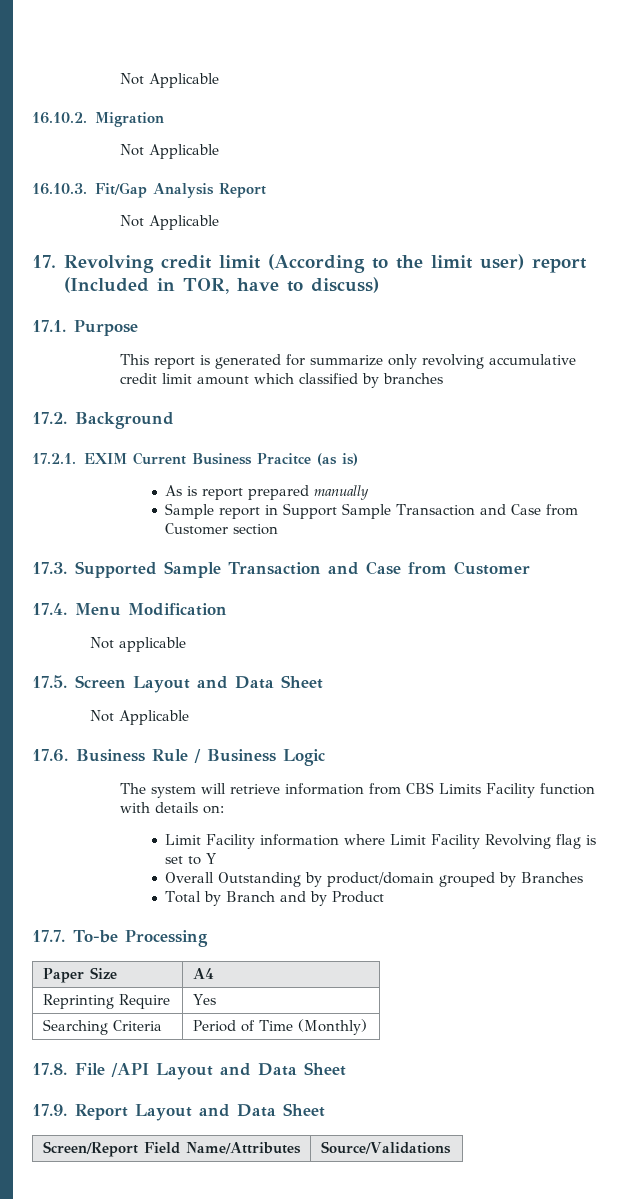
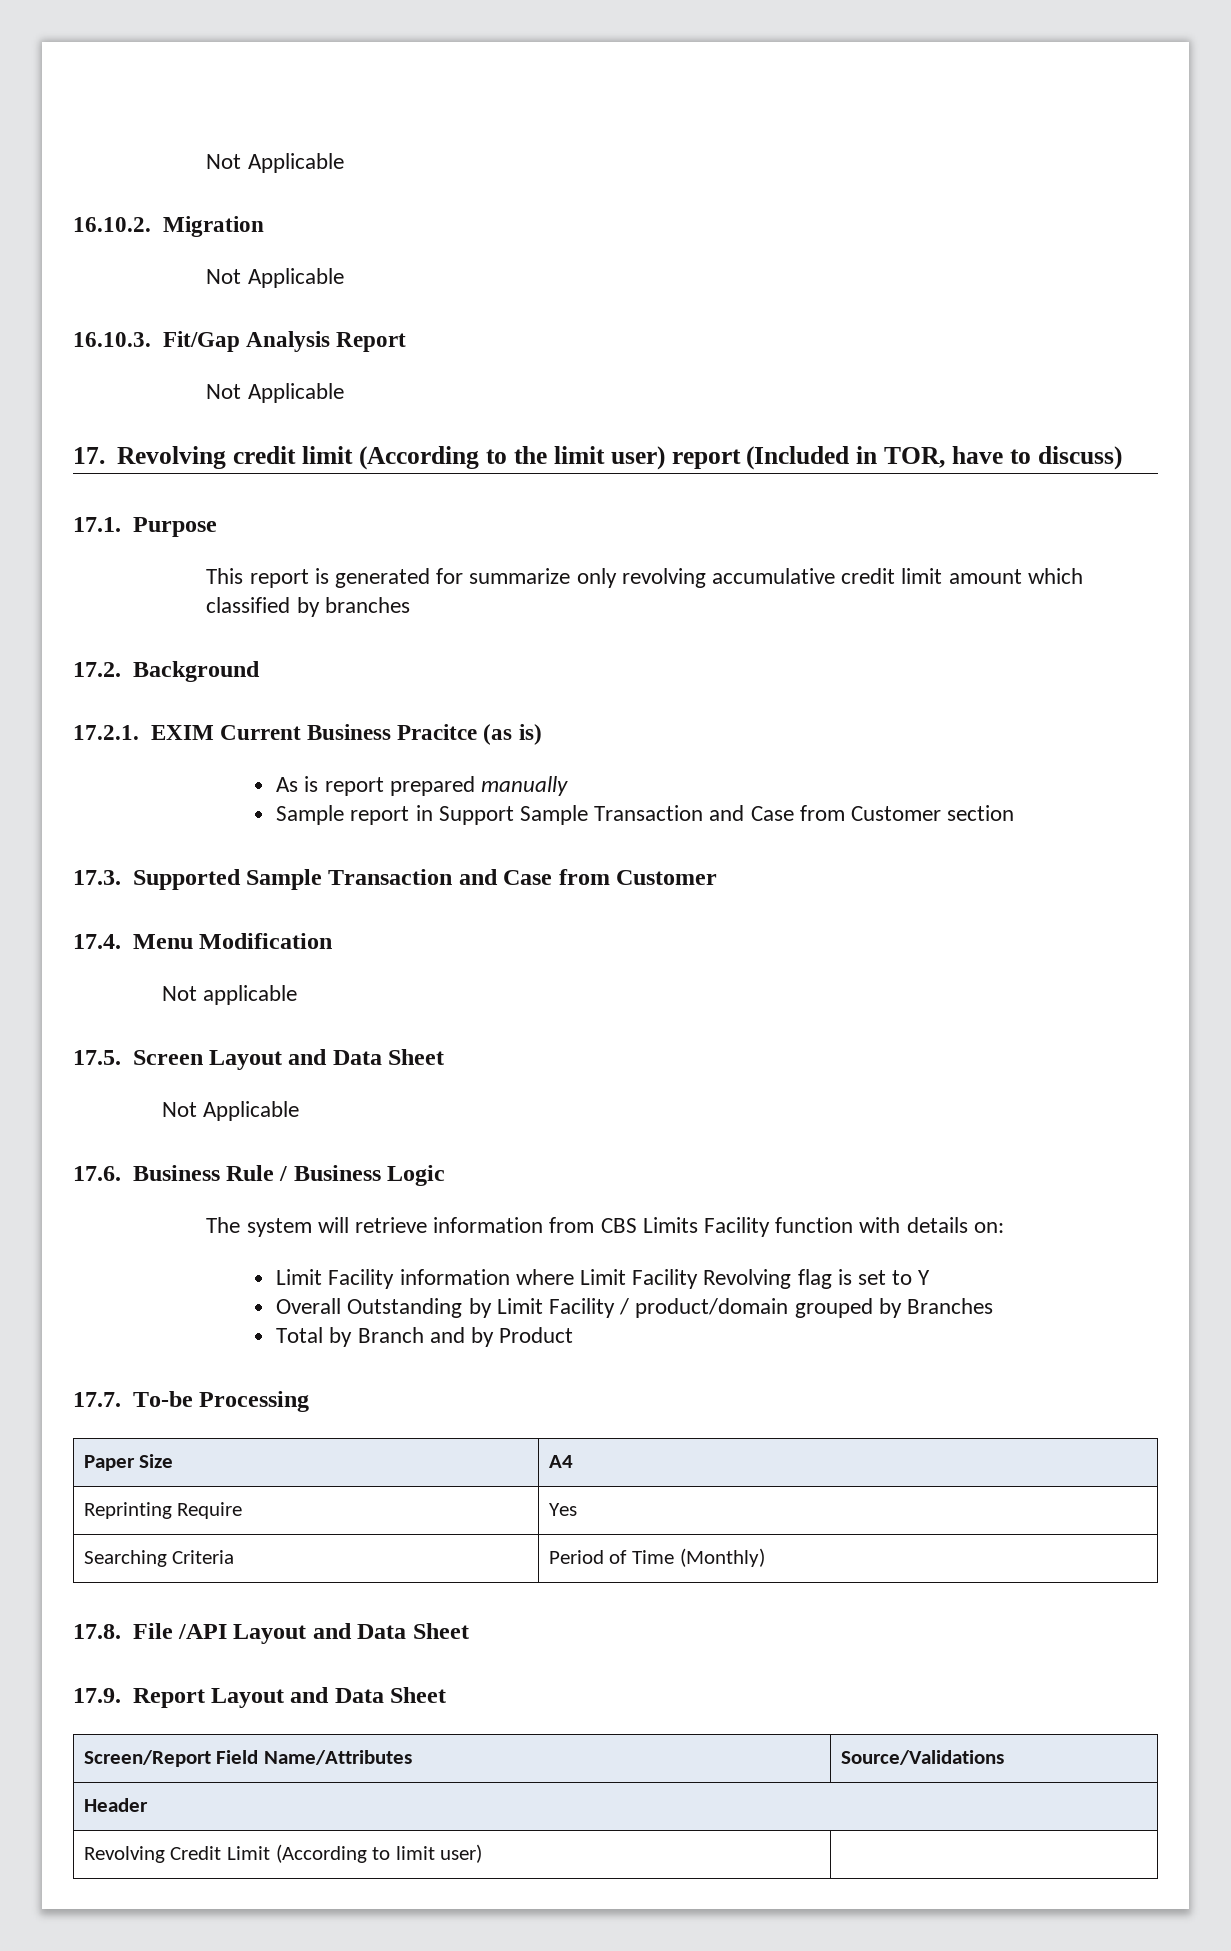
(323, 879) none -> [496,1298,630,1318] Limit Facility /
(451, 1147) none -> [83,1798,148,1812] [83,1844,483,1863] // Header // Revolving Credit Limit (According to limit user) |

